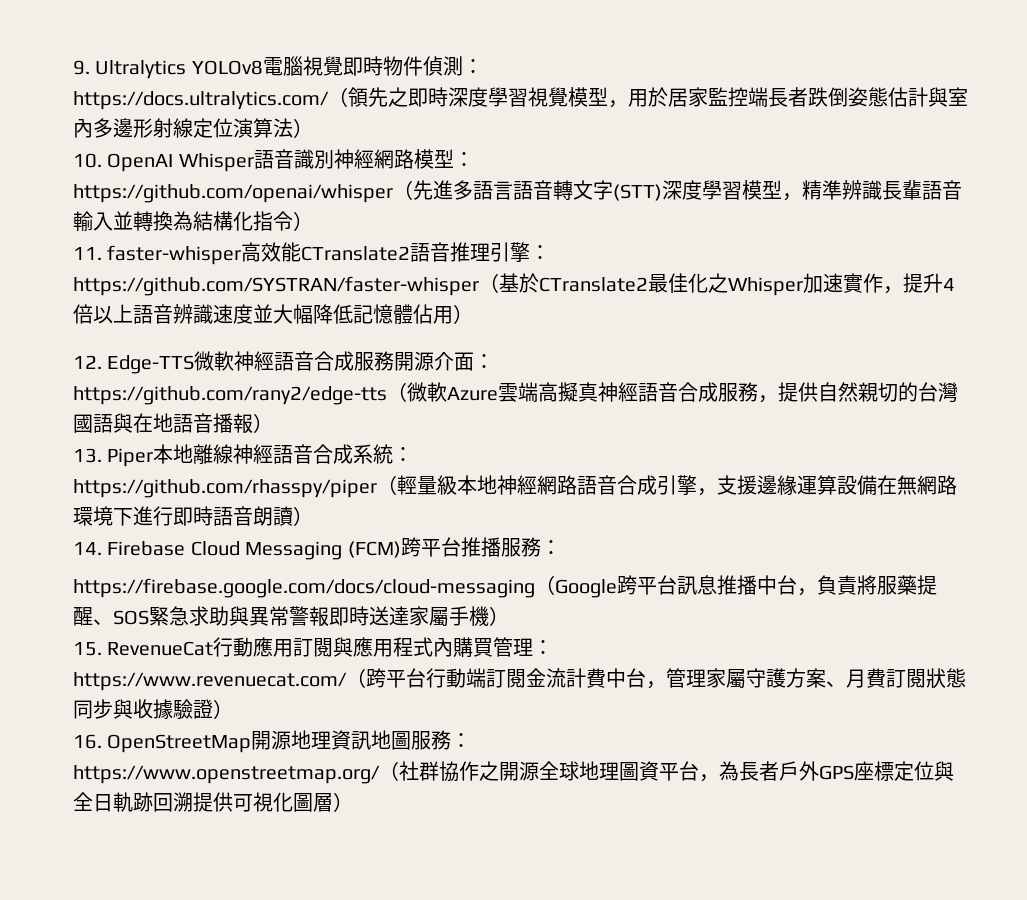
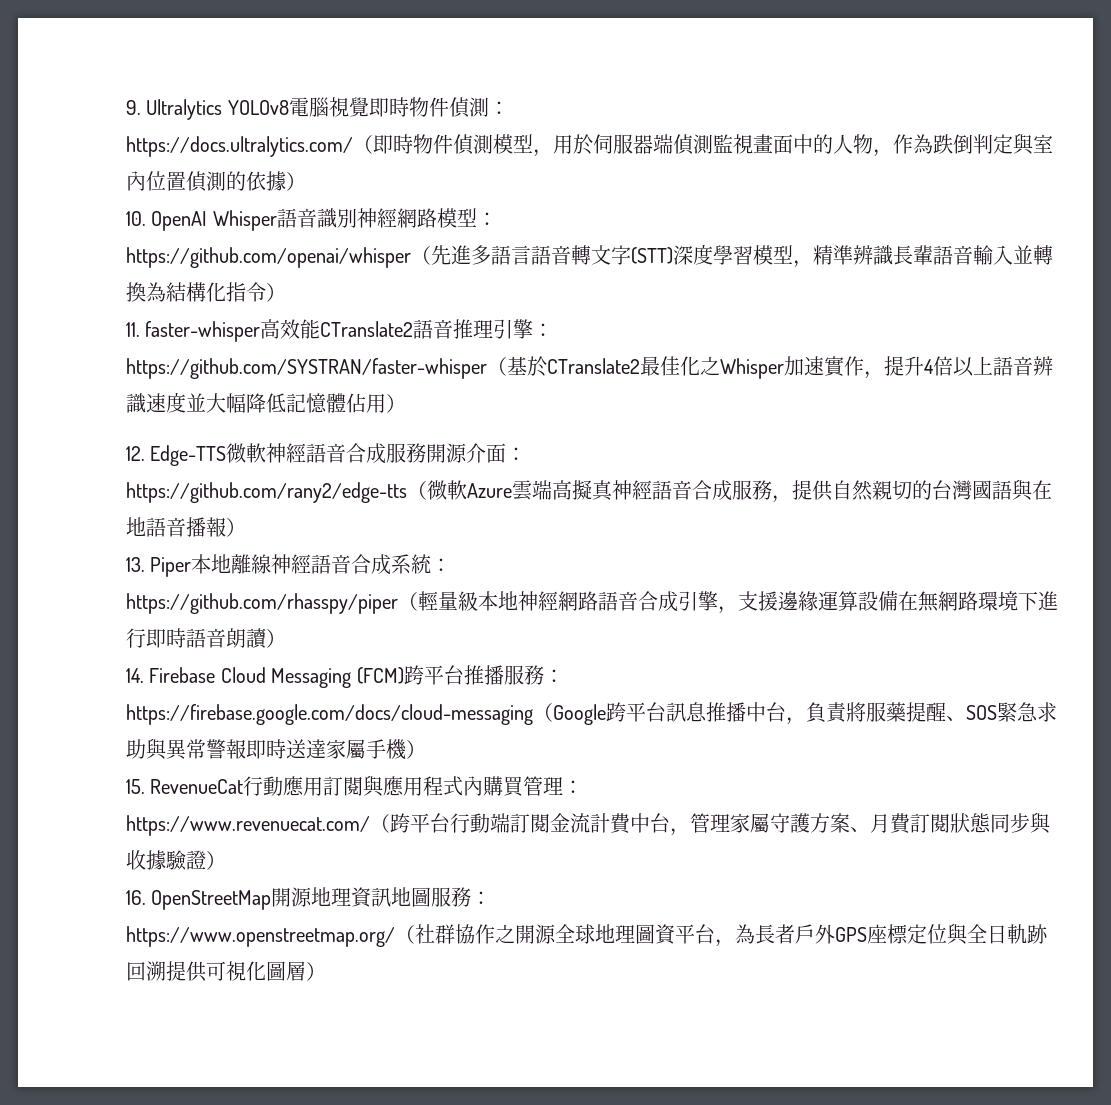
[348,87,968,108] [73,118,293,138] 領先之即時深度學習視覺模型，用於居家監控端長者跌倒姿態估計與室內多邊形射線定位演算法 -> [372,133,1053,157] [126,171,286,192] 即時物件偵測模型，用於伺服器端偵測監視畫面中的人物，作為跌倒判定與室內位置偵測的依據

